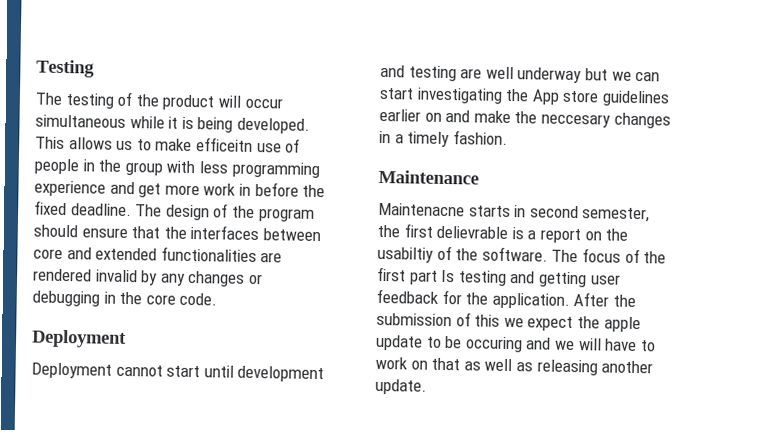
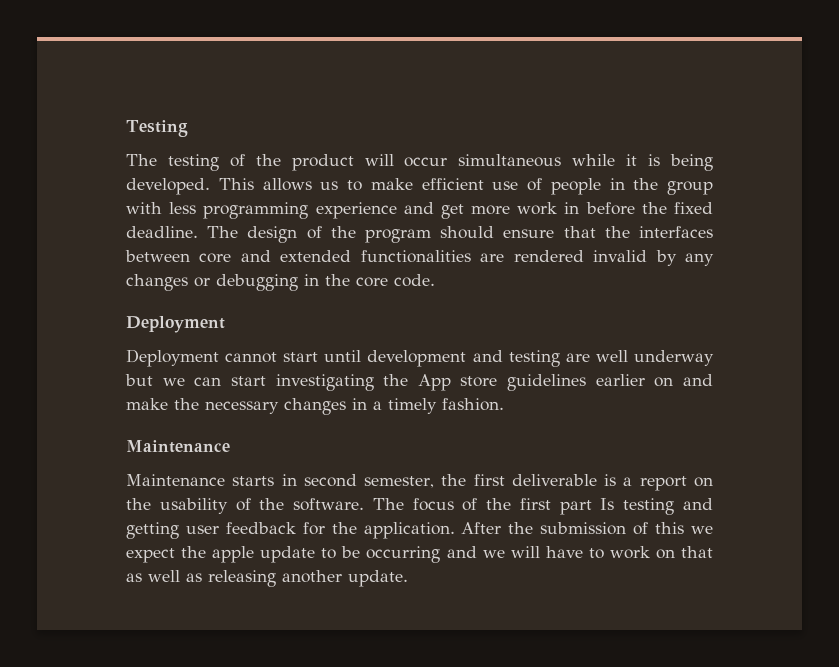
[195,137,253,152] efficeitn -> [421,178,484,190] efficient
[540,113,611,128] neccesary -> [205,401,279,414] necessary
[378,202,465,217] Maintenacne -> [126,474,225,486] Maintenance
[436,225,509,240] delievrable -> [511,474,597,486] deliverable
[377,246,434,263] usabiltiy -> [159,498,228,514] usability
[464,336,523,353] occuring -> [366,546,441,563] occurring

